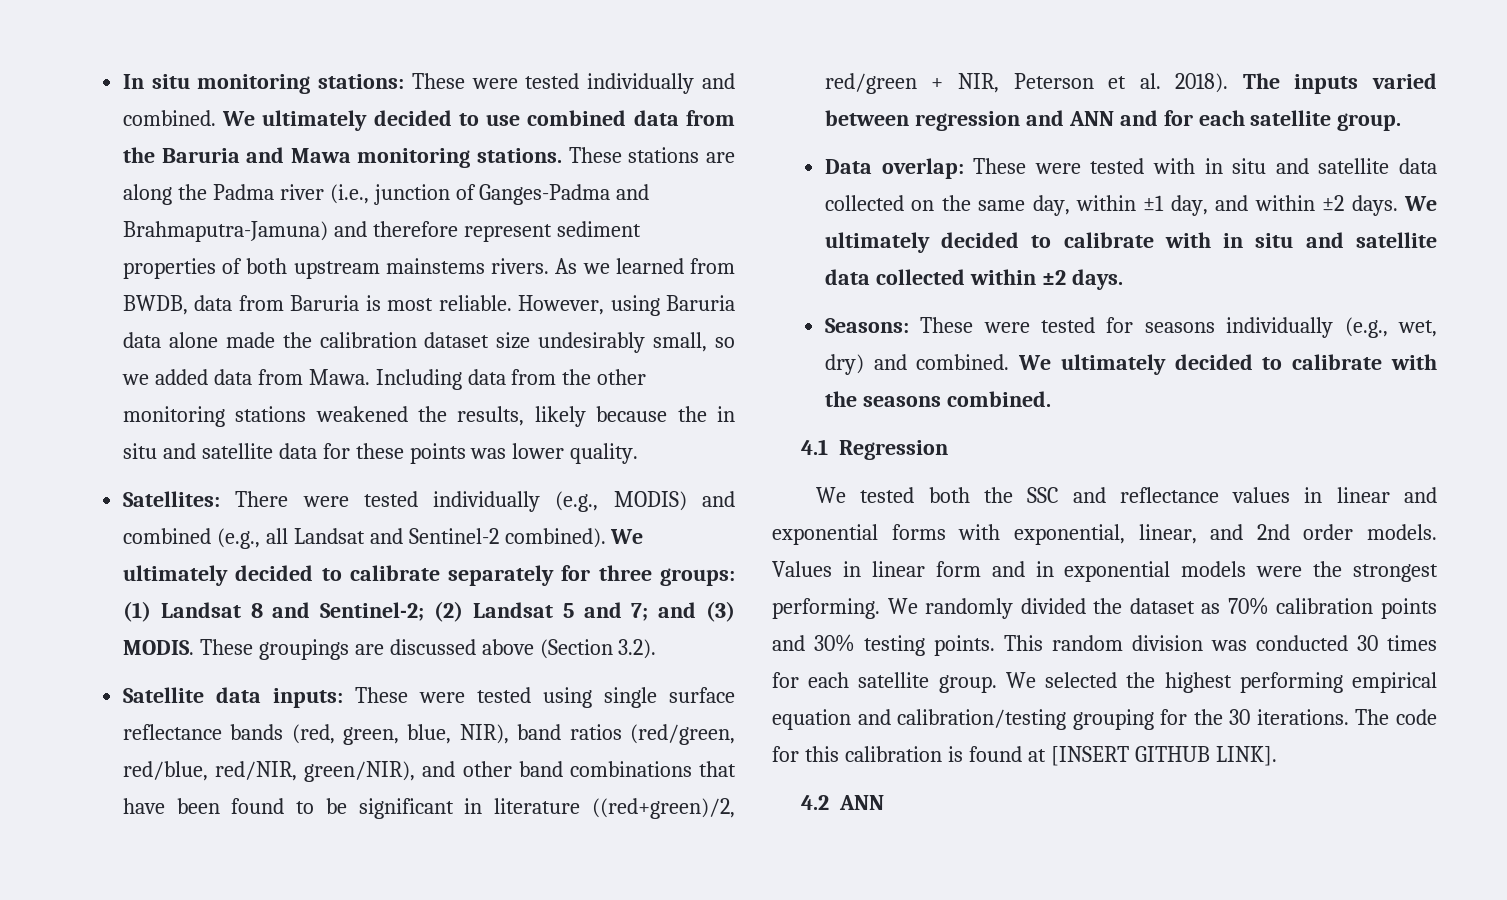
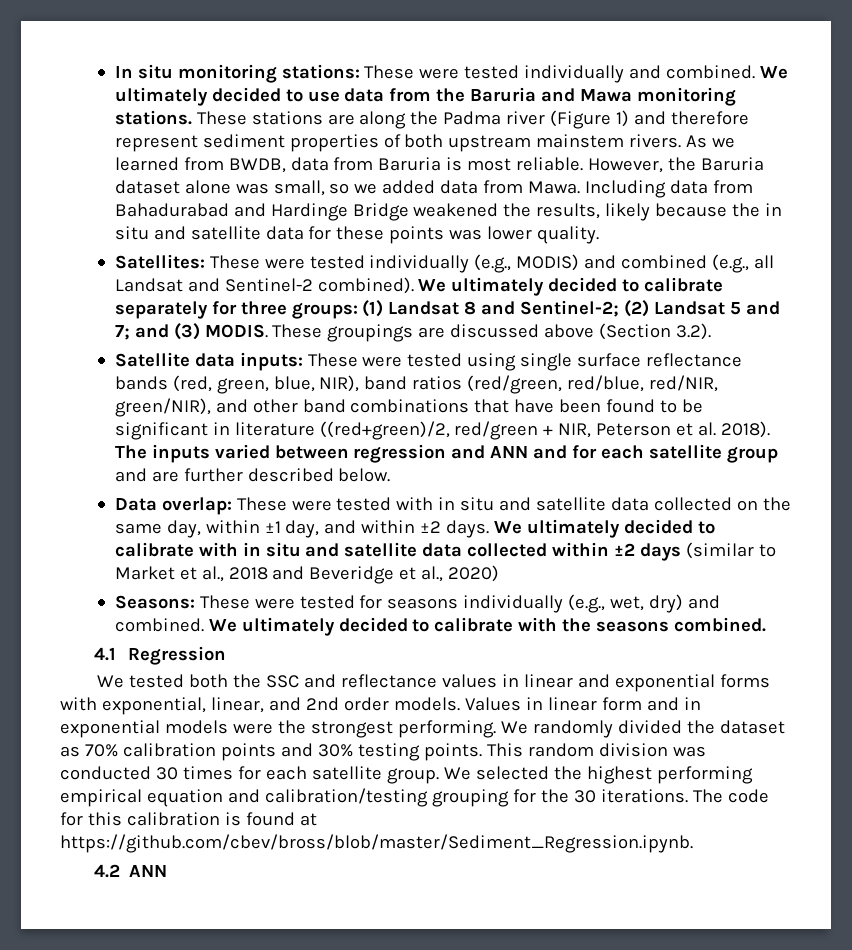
[527,110,627,126] combined -> (340, 96) none
[329,184,650,205] [122,221,328,242] (i.e., junction of Ganges-Padma and Brahmaputra-Jamuna) -> [550,110,630,129] (Figure 1)
[385,258,485,274] mainstems -> [536,134,625,148] mainstem
[610,295,735,316] [122,332,646,353] using Baruria data alone made the calibration dataset size undesirably -> [668,157,765,171] [114,180,269,194] the Baruria dataset alone was
[562,369,647,385] [122,406,307,427] the other monitoring stations -> [114,203,409,221] Bahadurabad and Hardinge Bridge
[235,491,289,507] There -> [209,255,260,269] These
[1337,113,1402,131] group. -> [727,446,779,463] [114,468,391,482] group and are further described below.
[1071,269,1123,290] days. -> [640,542,777,561] [114,565,500,584] days (similar to Market et al., 2018 and Beveridge et al., 2020)
[1050,746,1277,766] [INSERT GITHUB LINK]. -> [60,834,693,853] https://github.com/cbev/bross/blob/master/Sediment_Regression.ipynb.

